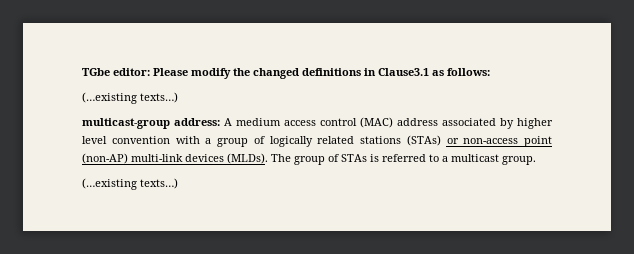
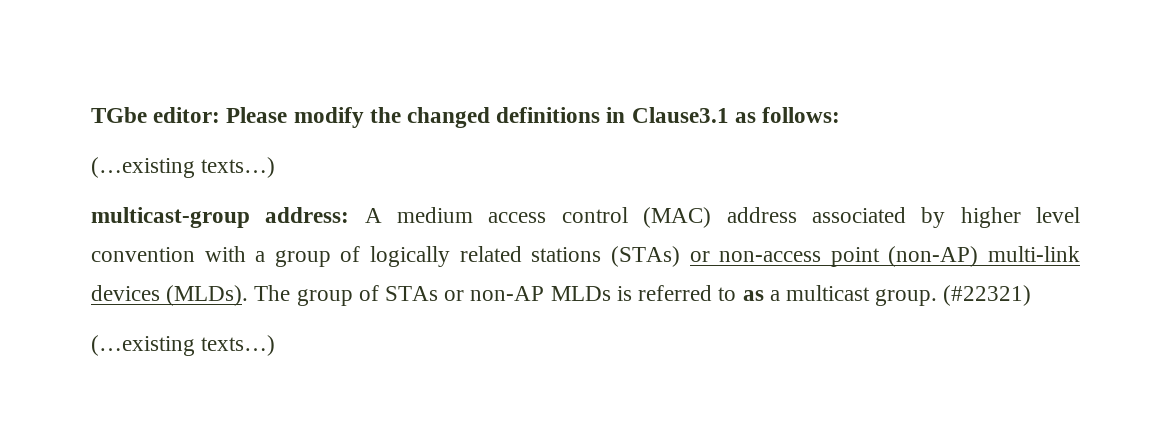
(367, 158) none -> [444,286,611,301] or non-AP MLDs
(439, 158) none -> [742,290,764,301] as
(536, 160) none -> [943,285,1032,306] (#22321)

